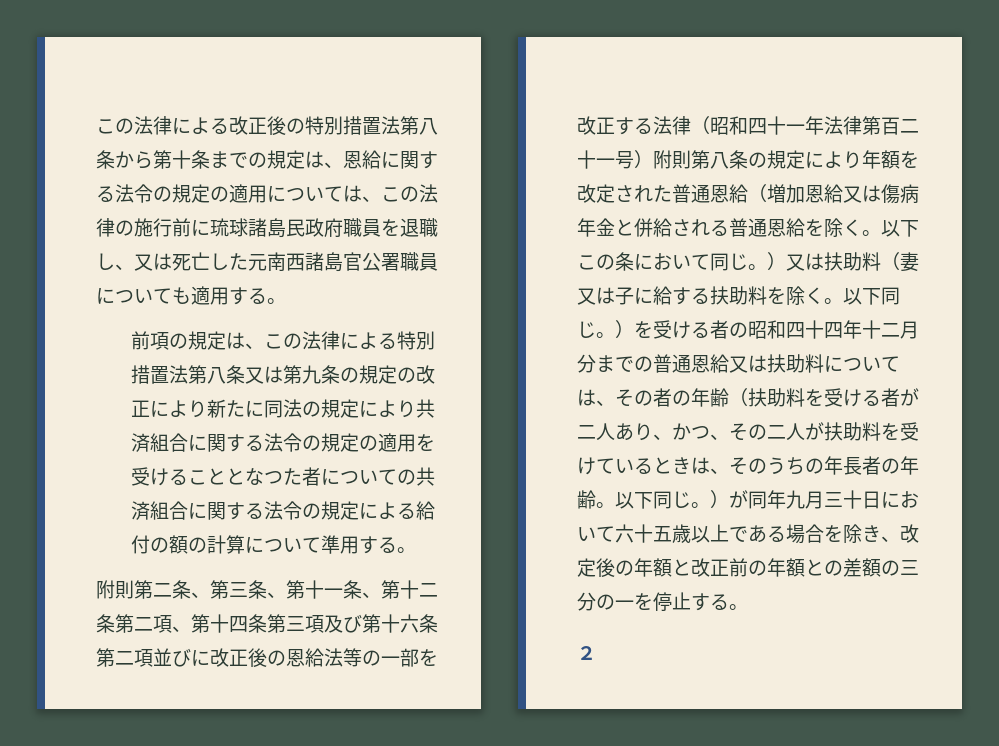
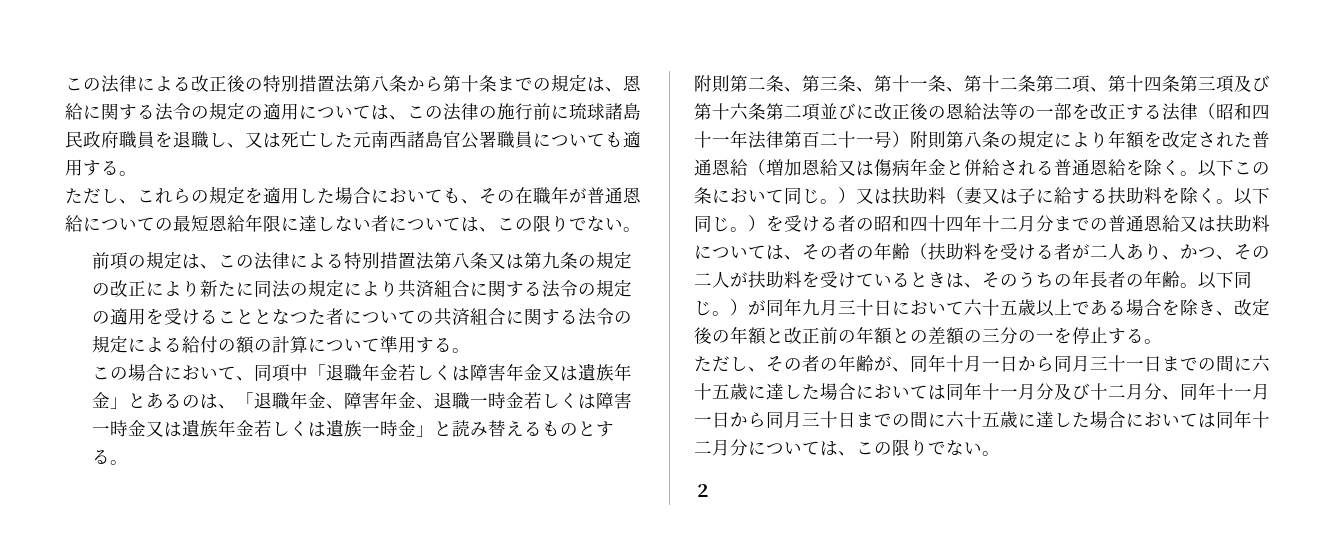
(286, 301) none -> [65,186,641,204] [65,214,641,232] // ただし、これらの規定を適用した場合においても、その在職年が普通恩給についての最短恩給年限に達しない者については、この限りでない。
(416, 550) none -> [91,363,632,382] [91,391,632,409] [91,419,614,437] [91,449,128,465] // この場合において、同項中「退職年金若しくは障害年金又は遺族年金」とあるのは、「退職年金、障害年金、退職一時金若しくは障害一時金又は遺族年金若しくは遺族一時金」と読み替えるものとする。
(748, 607) none -> [694,354,1270,372] [694,382,1270,400] [694,410,1270,428] [694,439,1000,456] // ただし、その者の年齢が、同年十月一日から同月三十一日までの間に六十五歳に達した場合においては同年十一月分及び十二月分、同年十一月一日から同月三十日までの間に六十五歳に達した場合においては同年十二月分については、この限りでない。

